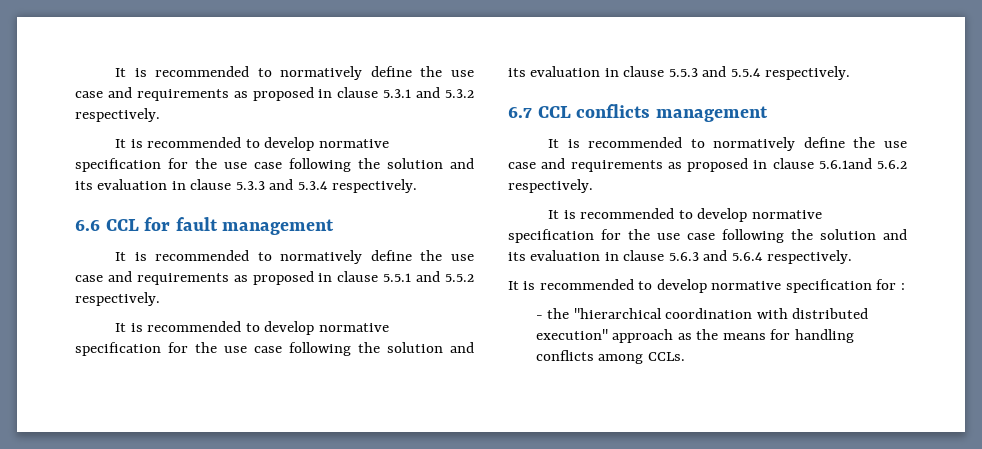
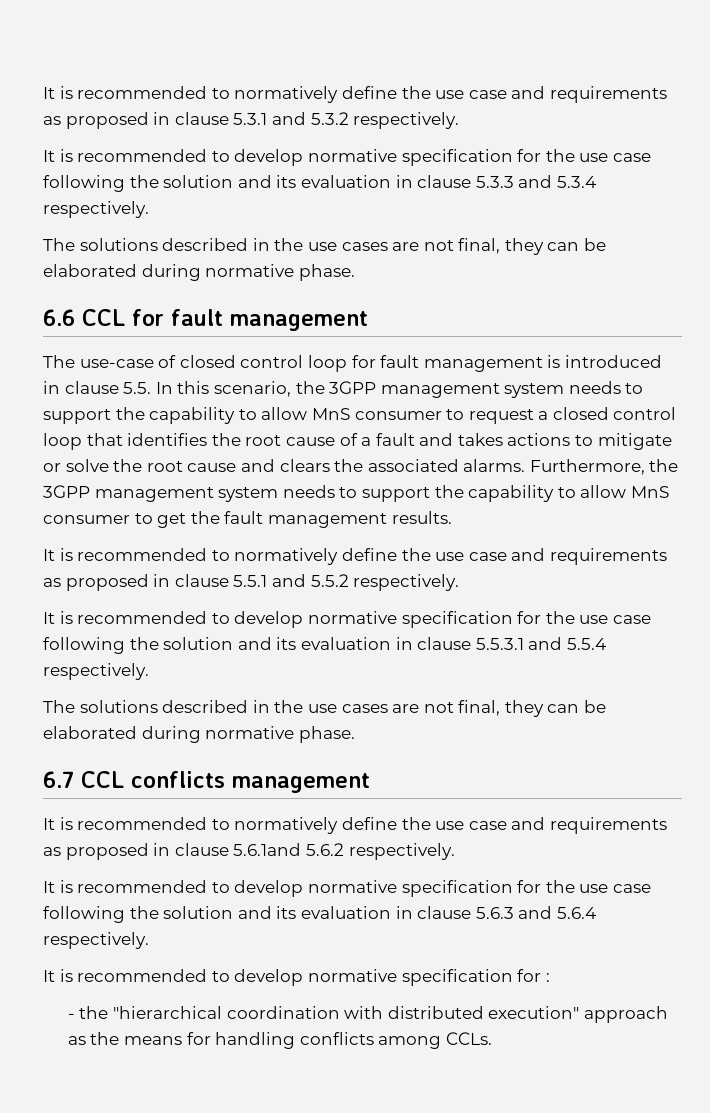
(418, 186) none -> [43,238,607,255] [43,264,355,281] // The solutions described in the use cases are not final, they can be elaborated during normative phase.
(335, 227) none -> [43,355,662,372] [43,381,644,398] [43,407,677,424] [43,433,672,450] [43,459,679,475] [43,485,669,502] [43,511,452,528] // The use-case of closed control loop for fault management is introduced in clause 5.5. In this scenario, the 3GPP management system needs to support the capability to allow MnS consumer to request a closed control loop that identifies the root cause of a fault and takes actions to mitigate or solve the root cause and clears the associated alarms. Furthermore, the 3GPP management system needs to support the capability to allow MnS consumer to get the fault management results.
[668,68,698,77] 5.5.3 -> [475,638,524,650] 5.5.3.1
(851, 73) none -> [43,700,607,717] [43,726,355,743] // The solutions described in the use cases are not final, they can be elaborated during normative phase.

